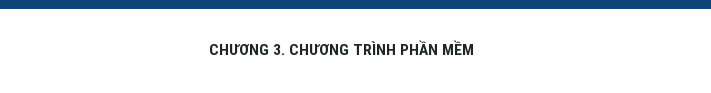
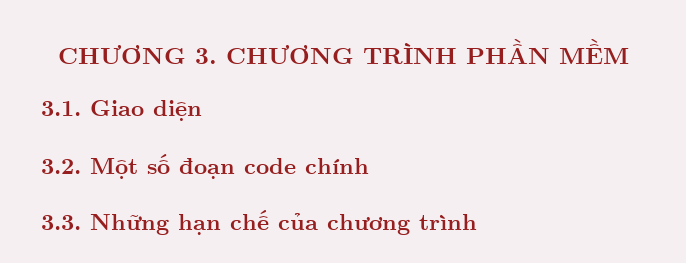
(475, 47) none -> [41,100,202,121] [41,154,369,179] [41,210,477,235] // 3.1. Giao diện // 3.2. Một số đoạn code chính // 3.3. Những hạn chế của chương trình

